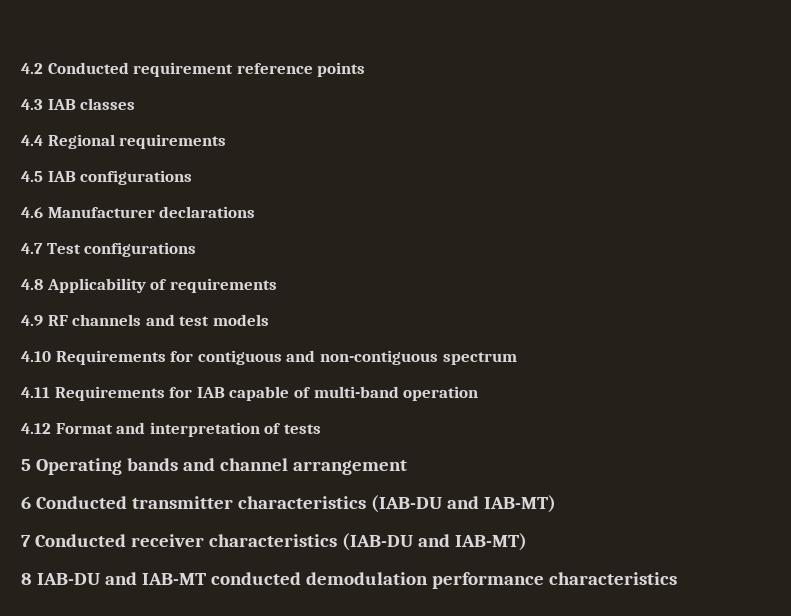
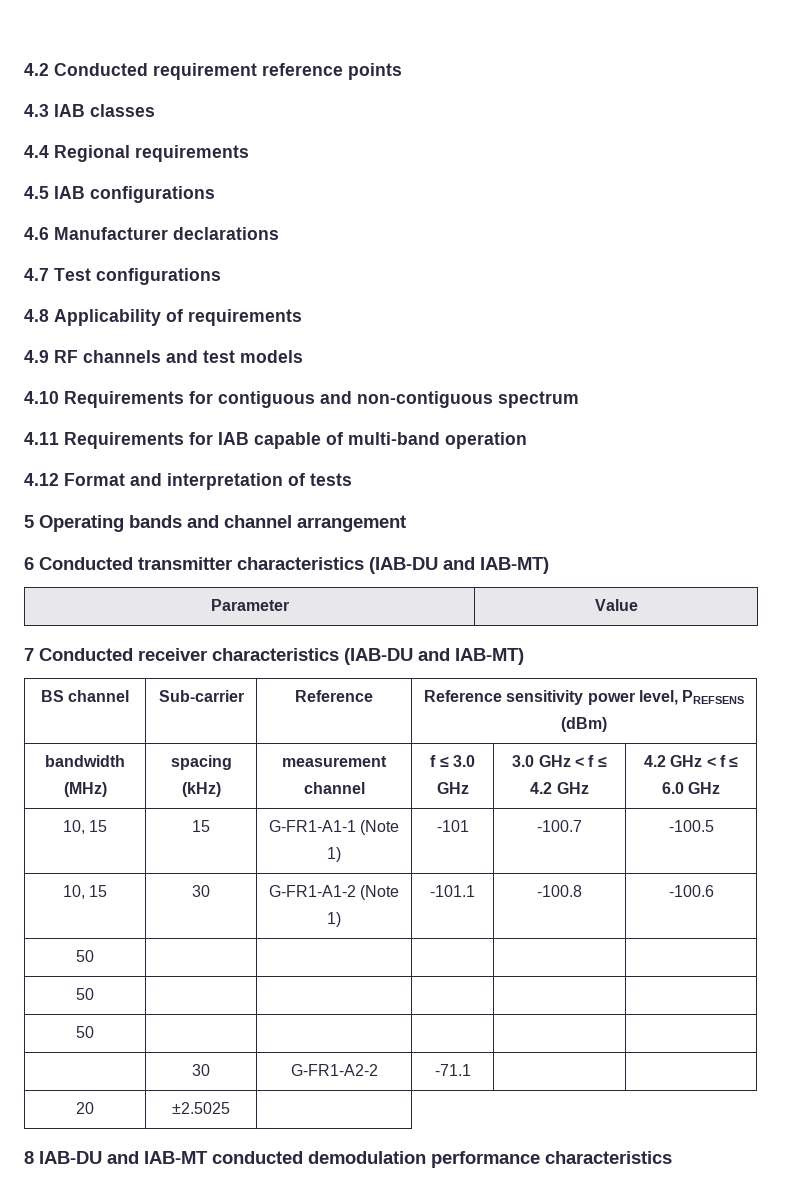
(556, 504) none -> [210,599,289,611] [594,599,638,611] // Parameter | Value
(527, 542) none -> [40,690,130,702] [158,690,244,702] [295,690,373,702] [423,690,745,705] [561,717,607,732] [45,755,125,767] [63,782,107,797] [170,755,232,770] [181,782,221,797] [282,756,387,767] [303,782,365,794] [430,755,475,767] [436,782,469,794] [512,755,607,767] [530,782,589,794] [643,755,739,767] [661,782,721,794] [62,820,108,834] [192,820,210,832] [268,820,400,835] [327,847,341,862] [436,820,469,832] [537,820,582,832] [668,820,714,832] [62,885,108,899] [192,885,210,897] [268,885,400,900] [327,912,341,927] [430,885,475,897] [537,885,582,897] [668,885,714,897] [76,950,94,962] [76,988,94,1000] [76,1026,94,1038] [192,1064,210,1076] [290,1064,378,1076] [434,1064,471,1076] [76,1102,94,1114] [172,1102,230,1114] // BS channel | Sub-carrier | Reference | Reference sensitivity power level, PREFSENS (dBm) // bandwidth (MHz) | spacing (kHz) | measurement channel | f ≤ 3.0 GHz | 3.0 GHz < f ≤ 4.2 GHz | 4.2 GHz < f ≤ 6.0 GHz // 10, 15 | 15 | G-FR1-A1-1 (Note 1) | -101 | -100.7 | -100.5 // 10, 15 | 30 | G-FR1-A1-2 (Note 1) | -101.1 | -100.8 | -100.6 // 50 | | | | | // 50 | | | | | // 50 | | | | | // | 30 | G-FR1-A2-2 | -71.1 | | // 20 | ±2.5025 |

